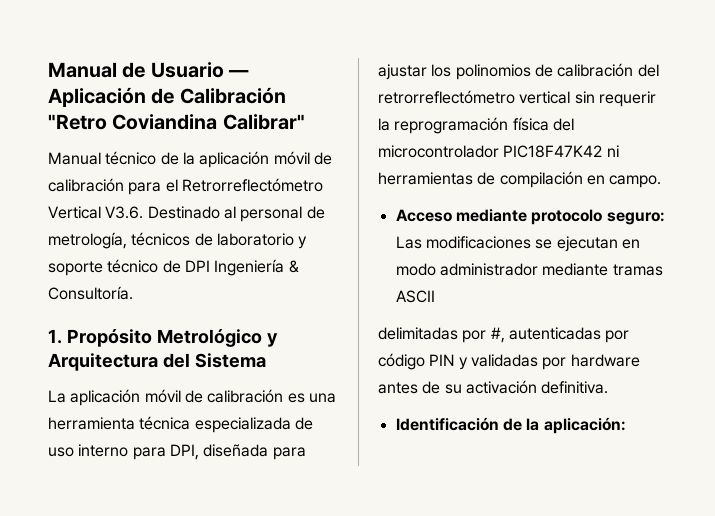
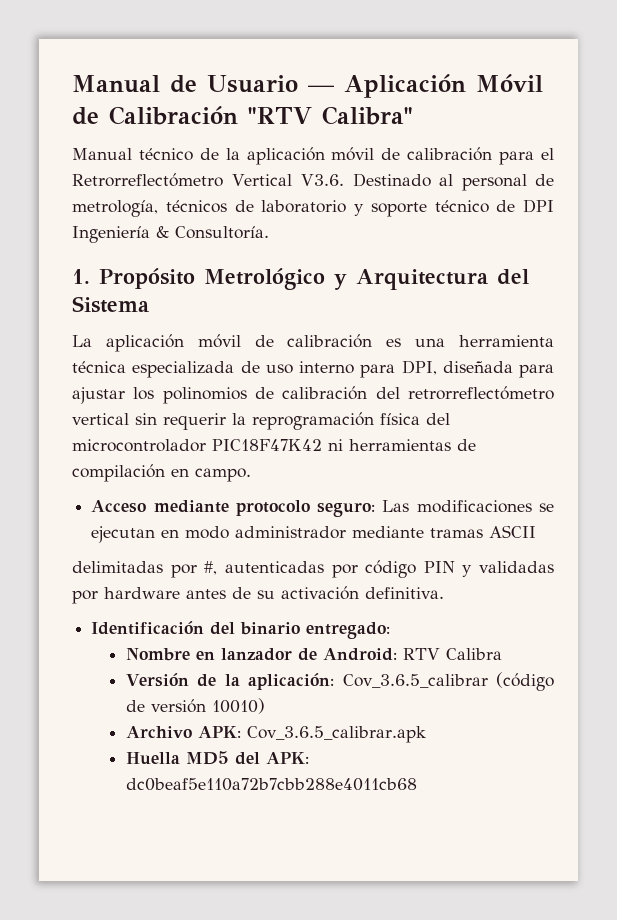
(146, 97) none -> [476,74,543,92] Móvil
[48,114,305,130] "Retro Coviandina Calibrar" -> [248,106,413,125] "RTV Calibra"
[502,417,626,434] de la aplicación: -> [210,622,391,639] [125,648,502,661] [125,672,554,691] [125,698,265,714] [125,726,426,743] [125,751,309,765] [125,778,417,791] del binario entregado: // Nombre en lanzador de Android: RTV Calibra // Versión de la aplicación: Cov_3.6.5_calibrar (código de versión 10010) // Archivo APK: Cov_3.6.5_calibrar.apk // Huella MD5 del APK: dc0beaf5e110a72b7cbb288e4011cb68

